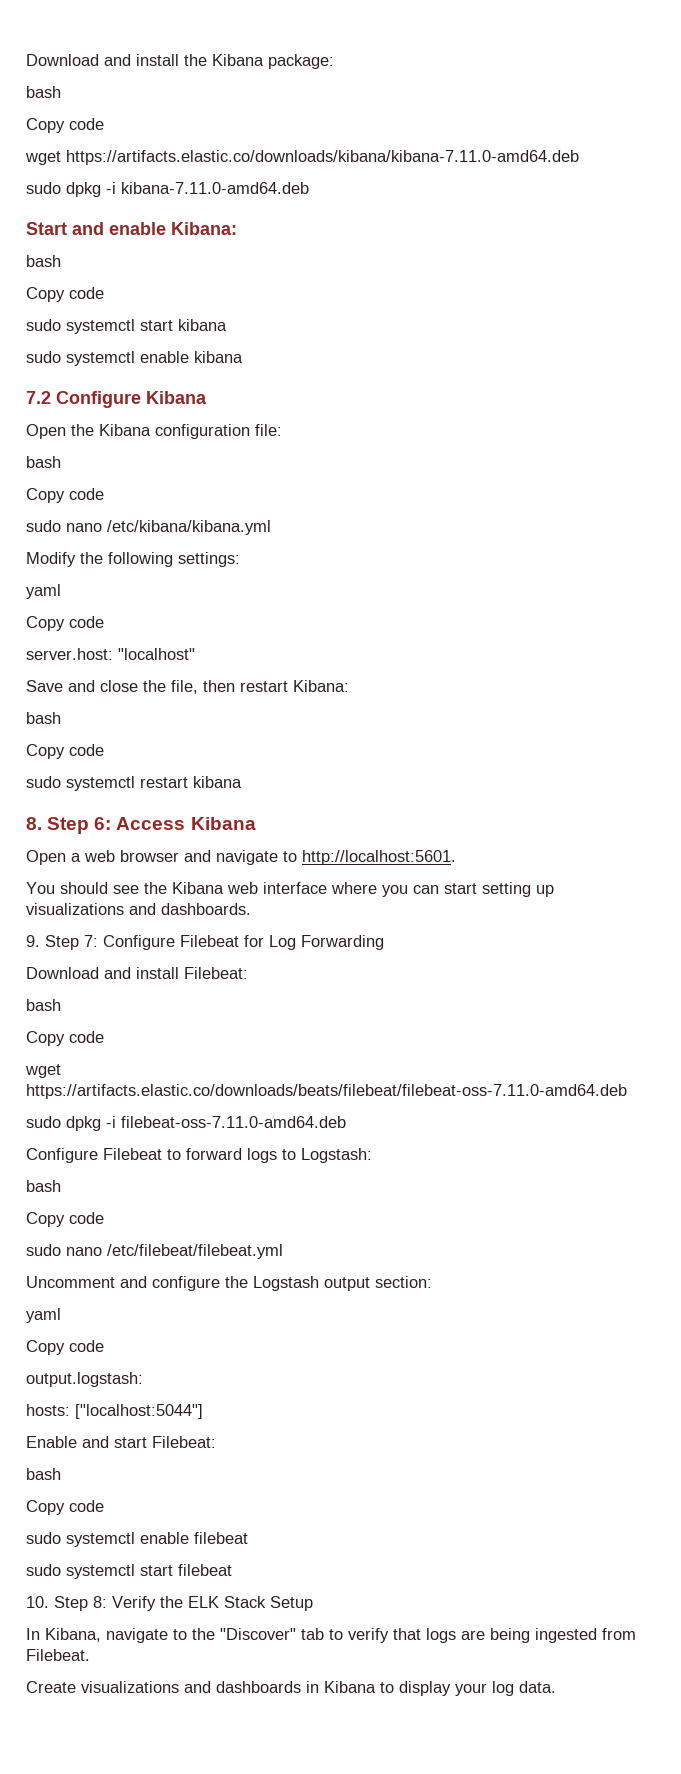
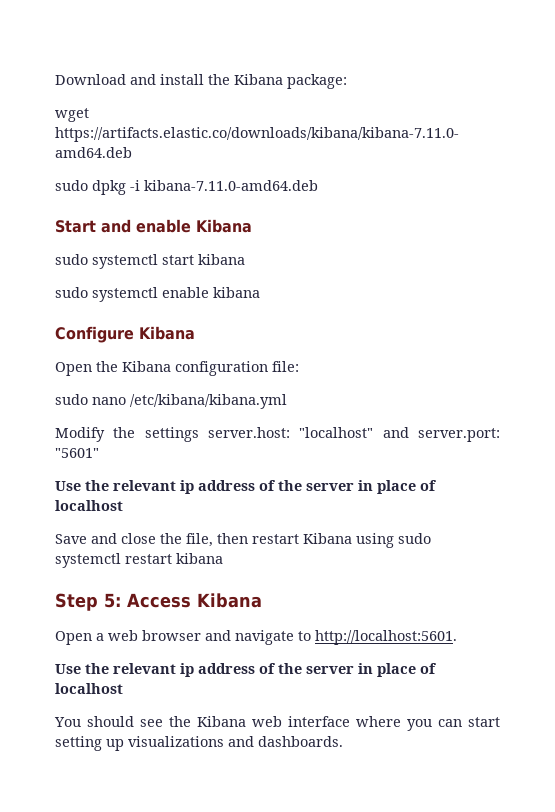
[26,86,61,98] [26,118,104,133] // bash // Copy code -> (347, 81) none
[171,222,237,235] [26,255,61,267] [26,287,104,302] Kibana: // bash // Copy code -> [196,219,252,233] Kibana
[26,391,51,404] 7.2 -> (260, 292) none
[26,456,61,468] [26,488,104,503] // bash // Copy code -> (299, 366) none
[108,552,240,567] [26,584,61,599] [26,616,104,631] [26,648,195,660] following settings: // yaml // Copy code // server.host: "localhost" -> [144,427,500,442] [55,448,99,458] [55,480,436,494] [55,500,123,511] settings server.host: "localhost" and server.port: "5601" // Use the relevant ip address of the server in place of localhost
[293,680,349,692] [26,712,61,724] [26,744,104,759] Kibana: // bash // Copy code // -> [303,533,394,548] Kibana using
[26,817,112,834] 8. Step 6: -> [55,593,121,611] Step 5:
(456, 857) none -> [55,663,436,677] [55,683,123,694] // Use the relevant ip address of the server in place of localhost
[26,935,384,950] [26,967,248,979] [26,999,61,1011] [26,1031,104,1046] [25,1064,61,1078] [26,1084,627,1099] [26,1116,346,1131] [26,1148,372,1163] [26,1180,61,1192] [26,1212,104,1227] [26,1244,283,1259] [26,1276,432,1291] [26,1308,61,1323] [26,1340,104,1355] [26,1372,143,1387] [26,1404,203,1419] [26,1436,216,1448] [26,1468,61,1480] [26,1500,104,1515] [26,1532,248,1547] [26,1564,232,1579] [26,1596,313,1611] [26,1628,636,1643] [26,1649,90,1661] [26,1681,556,1696] // 9. Step 7: Configure Filebeat for Log Forwarding // Download and install Filebeat: // bash // Copy code // wget https://artifacts.elastic.co/downloads/beats/filebeat/filebeat-oss-7.11.0-amd64.deb // sudo dpkg -i filebeat-oss-7.11.0-amd64.deb // Configure Filebeat to forward logs to Logstash: // bash // Copy code // sudo nano /etc/filebeat/filebeat.yml // Uncomment and configure the Logstash output section: // yaml // Copy code // output.logstash: // hosts: ["localhost:5044"] // Enable and start Filebeat: // bash // Copy code // sudo systemctl enable filebeat // sudo systemctl start filebeat // 10. Step 8: Verify the ELK Stack Setup // In Kibana, navigate to the "Discover" tab to verify that logs are being ingested from Filebeat. // Create visualizations and dashboards in Kibana to display your log data. -> (343, 741) none

